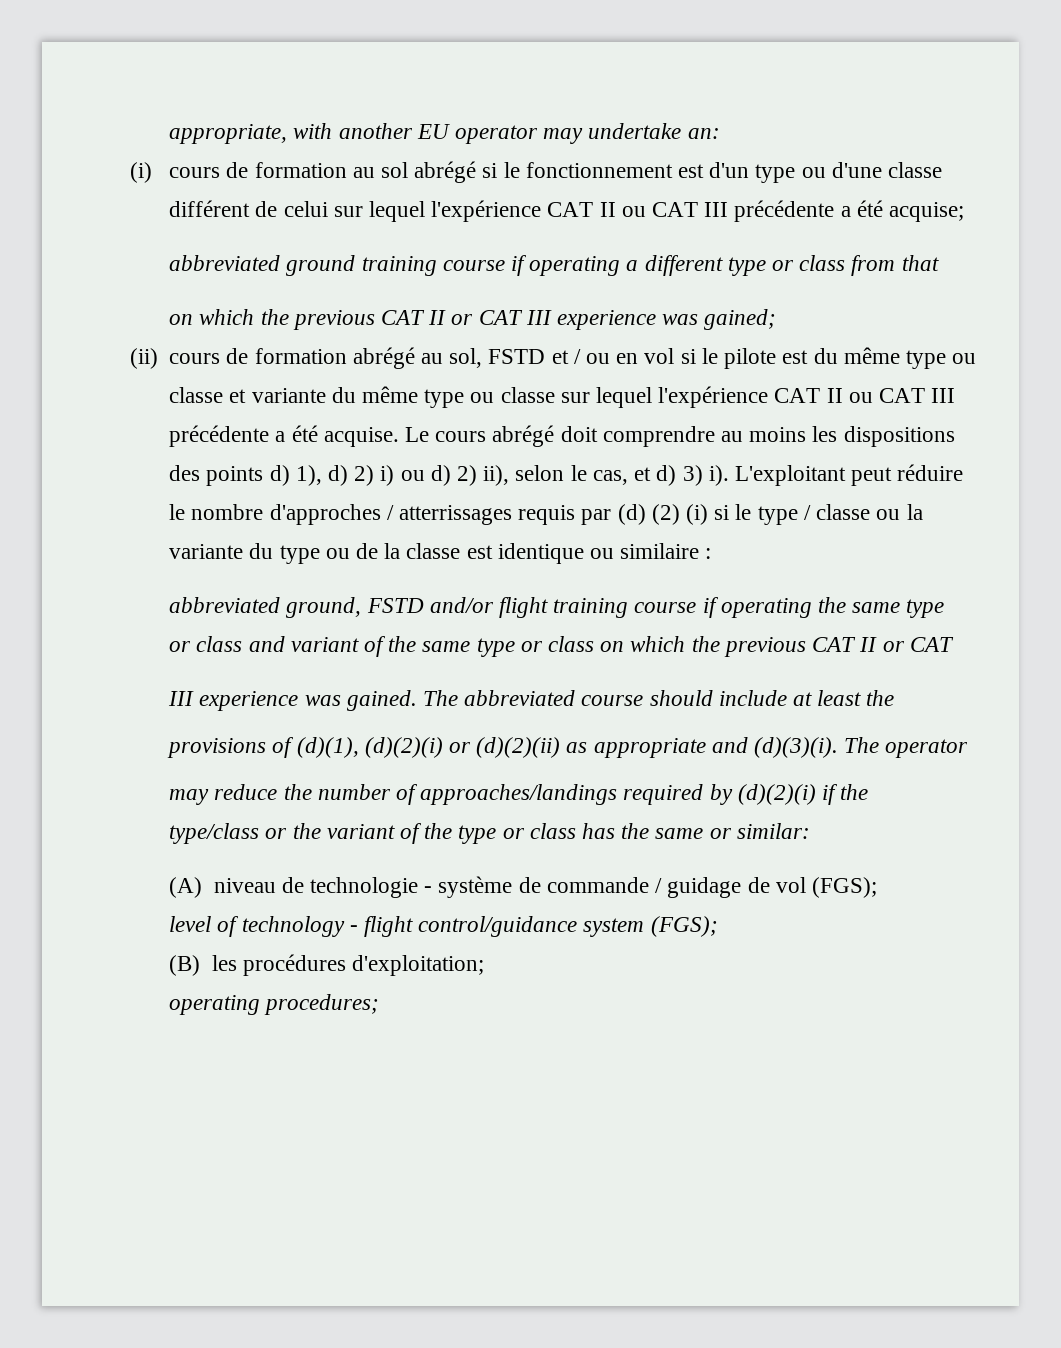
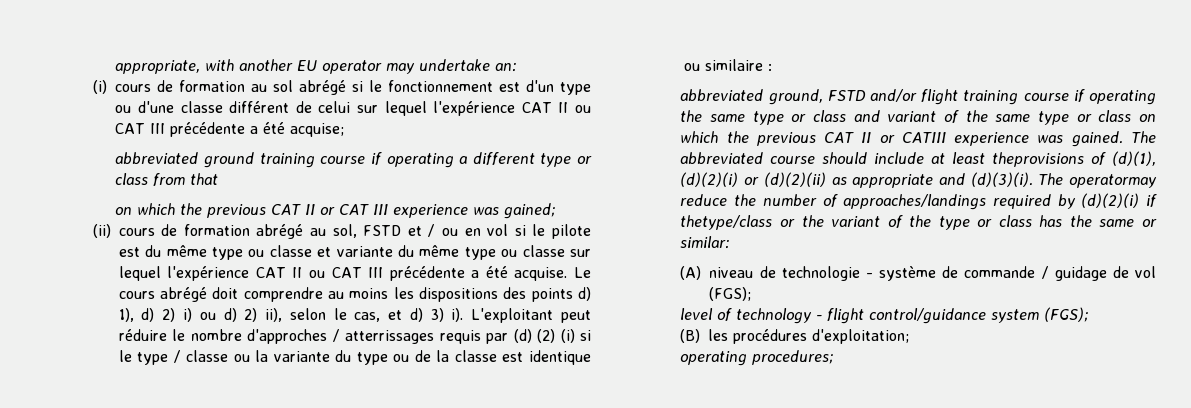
(945, 608) // -> (784, 118) none
[909,637,954,652] [168,691,195,706] CAT // III -> [901,132,946,143] CATIII
[866,690,895,706] [167,738,267,758] the // provisions -> [992,152,1085,167] theprovisions
[885,739,969,758] [169,789,210,805] operator // may -> [1069,174,1157,188] operatormay
[840,784,869,800] [169,823,260,844] the // type/class -> [680,215,773,230] thetype/class

